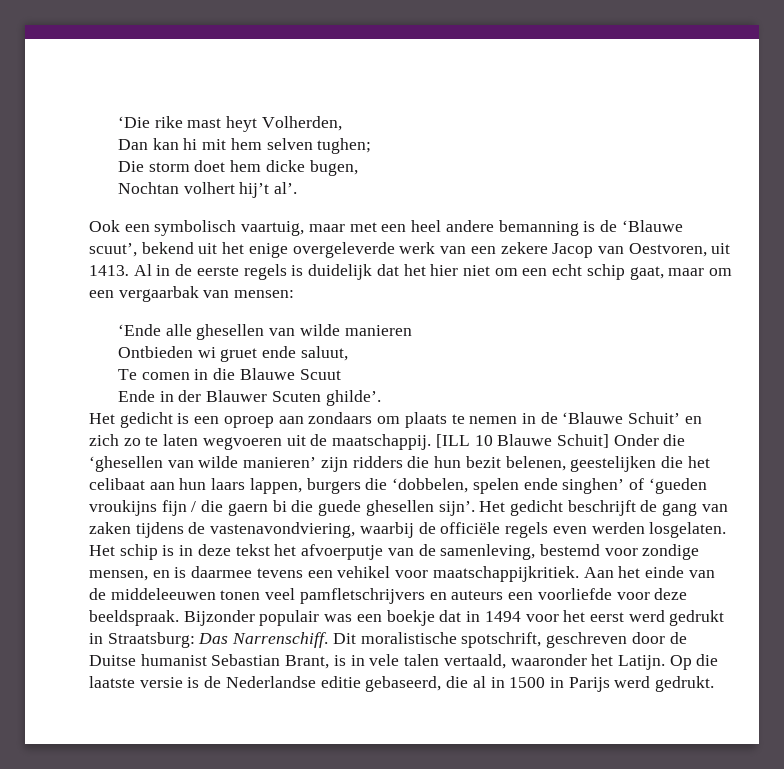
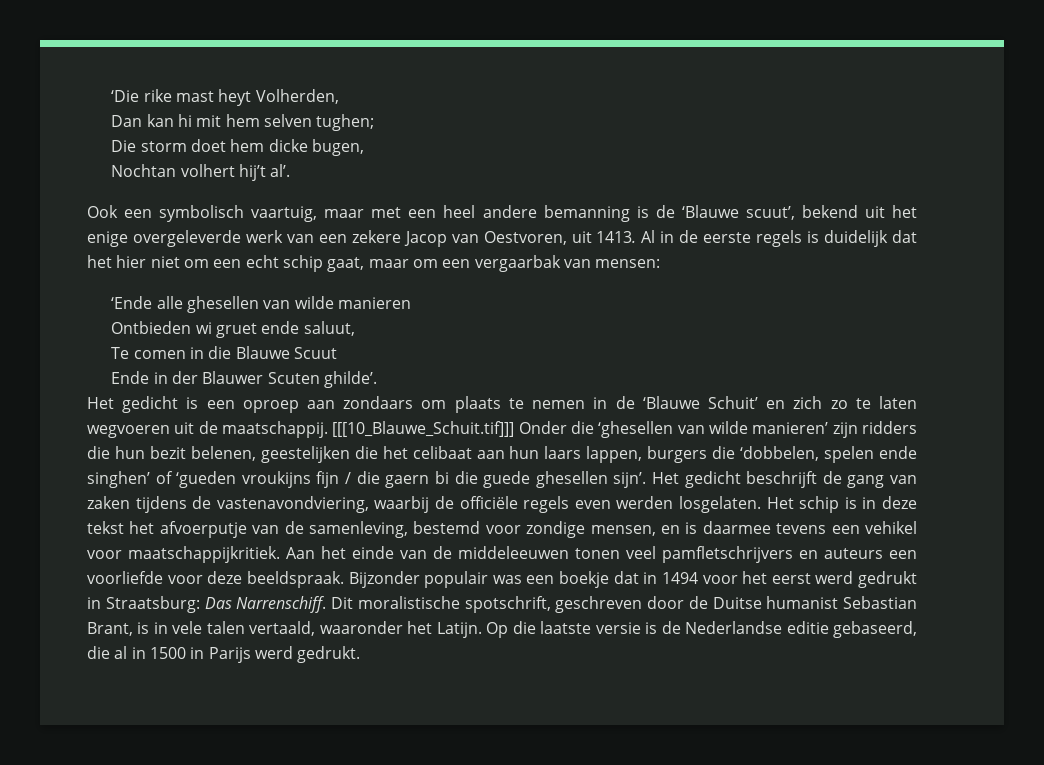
[435,434,609,448] [ILL 10 Blauwe Schuit] -> [332,421,515,437] [[[10_Blauwe_Schuit.tif]]]

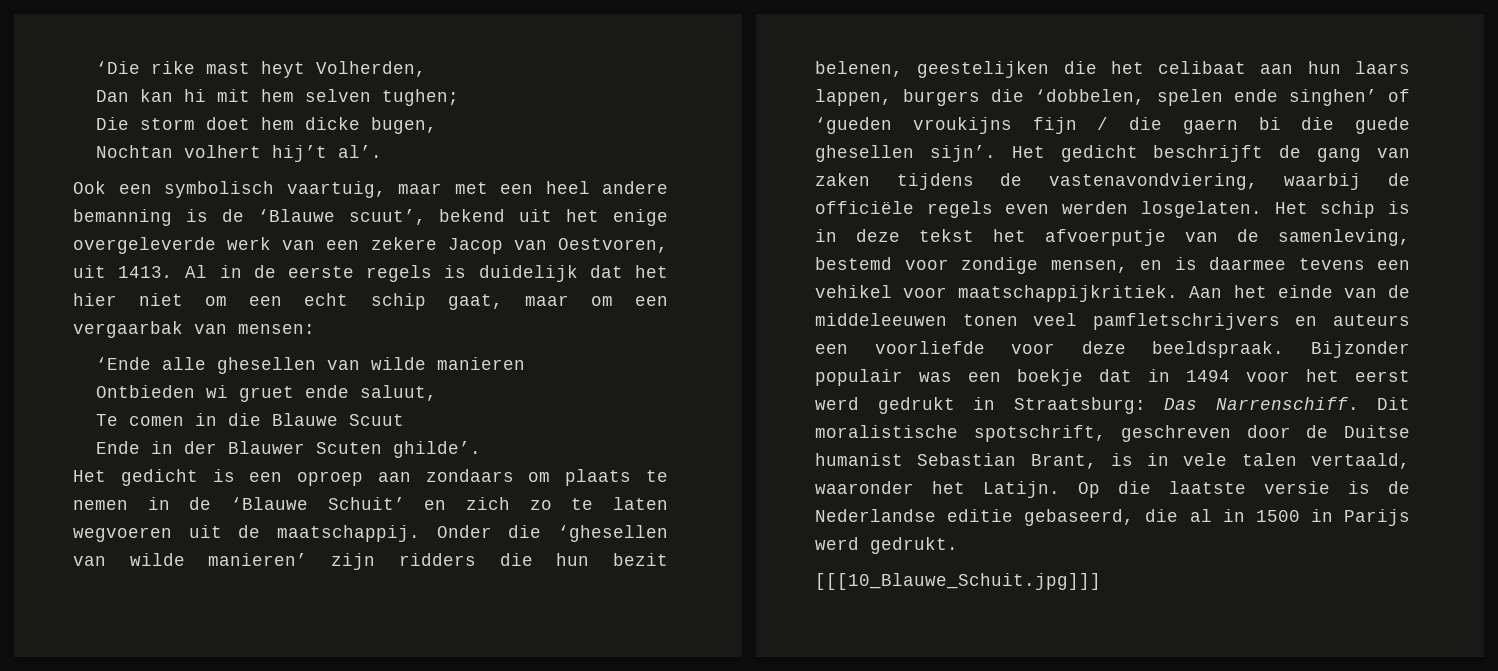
[332,421,515,437] [[[10_Blauwe_Schuit.tif]]] -> (420, 533) none
(361, 654) none -> [815,573,1101,590] // [[[10_Blauwe_Schuit.jpg]]]

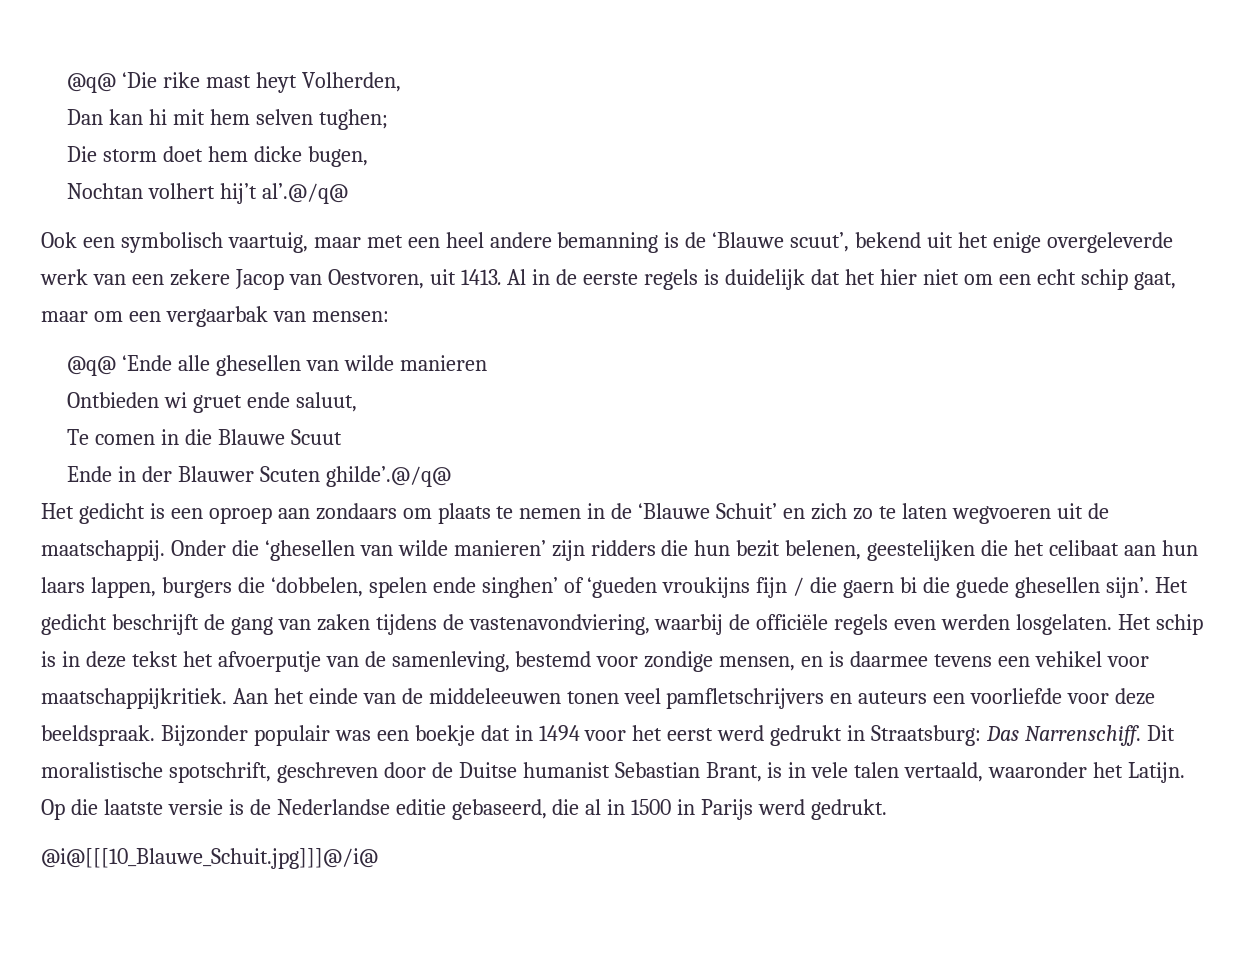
(95, 67) none -> [67,73,117,93] @q@
[337,145,382,158] al’. -> [262,183,349,204] al’.@/q@
(315, 329) none -> [67,356,117,376] @q@
[392,441,481,458] ghilde’. -> [326,466,452,487] ghilde’.@/q@
[815,573,1101,590] [[[10_Blauwe_Schuit.jpg]]] -> [41,848,378,869] @i@[[[10_Blauwe_Schuit.jpg]]]@/i@

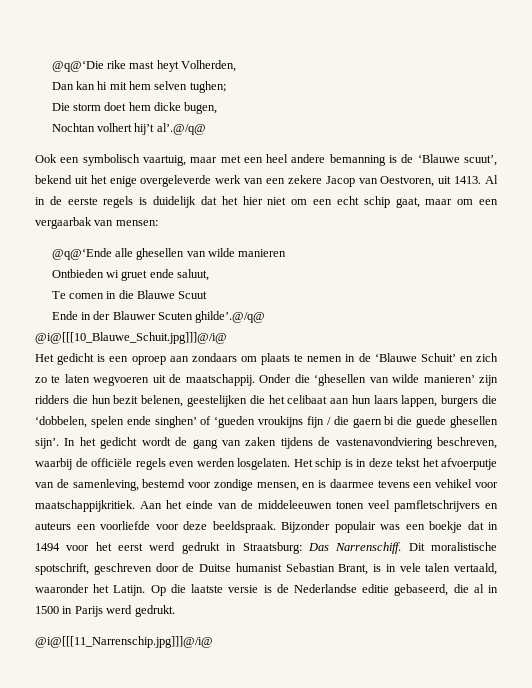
[67,72,158,93] @q@ ‘Die -> [51,60,104,72] @q@‘Die
[67,355,173,376] @q@ ‘Ende -> [51,248,112,260] @q@‘Ende
(452, 476) none -> [35,332,227,344] // @i@[[[10_Blauwe_Schuit.jpg]]]@/i@
[1154,577,1188,593] [41,614,199,635] Het gedicht beschrijft -> [64,437,171,449] In het gedicht wordt
[468,614,650,635] vastenavondviering, -> [335,437,498,449] vastenavondviering beschreven,
[41,848,378,869] @i@[[[10_Blauwe_Schuit.jpg]]]@/i@ -> [35,636,213,648] @i@[[[11_Narrenschip.jpg]]]@/i@

